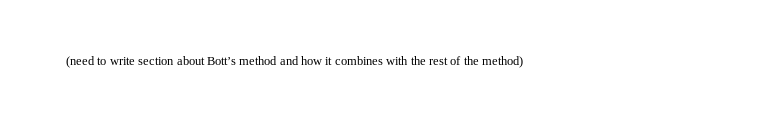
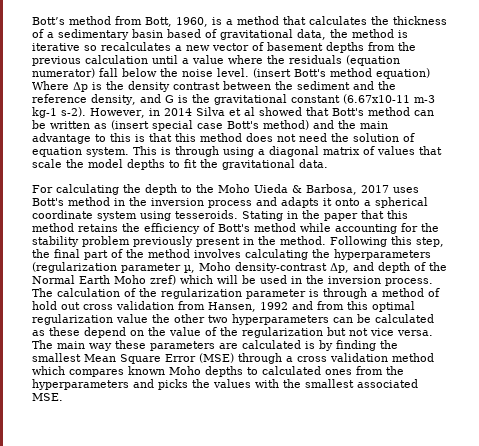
[66,56,523,68] (need to write section about Bott’s method and how it combines with the rest of the method) -> [32,16,447,27] [32,29,408,40] [32,42,416,53] [32,55,400,66] [32,68,430,79] [32,81,396,92] [32,94,435,105] [32,107,434,118] [32,120,388,131] [32,133,415,144] [32,146,442,157] [32,159,328,170] [32,184,419,195] [32,197,428,208] [32,210,408,221] [32,223,439,234] [32,236,444,247] [32,249,431,260] [32,262,447,273] [32,275,433,286] [32,288,440,299] [32,301,415,312] [32,314,434,325] [32,327,433,338] [32,340,398,351] [32,353,434,364] [32,366,404,377] [32,379,418,390] [32,393,63,401] Bott’s method from Bott, 1960, is a method that calculates the thickness of a sedimentary basin based of gravitational data, the method is iterative so recalculates a new vector of basement depths from the previous calculation until a value where the residuals (equation numerator) fall below the noise level. (insert Bott's method equation) Where Δp is the density contrast between the sediment and the reference density, and G is the gravitational constant (6.67x10-11 m-3 kg-1 s-2). However, in 2014 Silva et al showed that Bott's method can be written as (insert special case Bott's method) and the main advantage to this is that this method does not need the solution of equation system. This is through using a diagonal matrix of values that scale the model depths to fit the gravitational data. // For calculating the depth to the Moho Uieda & Barbosa, 2017 uses Bott's method in the inversion process and adapts it onto a spherical coordinate system using tesseroids. Stating in the paper that this method retains the efficiency of Bott's method while accounting for the stability problem previously present in the method. Following this step, the final part of the method involves calculating the hyperparameters (regularization parameter µ, Moho density-contrast Δp, and depth of the Normal Earth Moho zref) which will be used in the inversion process. The calculation of the regularization parameter is through a method of hold out cross validation from Hansen, 1992 and from this optimal regularization value the other two hyperparameters can be calculated as these depend on the value of the regularization but not vice versa. The main way these parameters are calculated is by finding the smallest Mean Square Error (MSE) through a cross validation method which compares known Moho depths to calculated ones from the hyperparameters and picks the values with the smallest associated MSE.

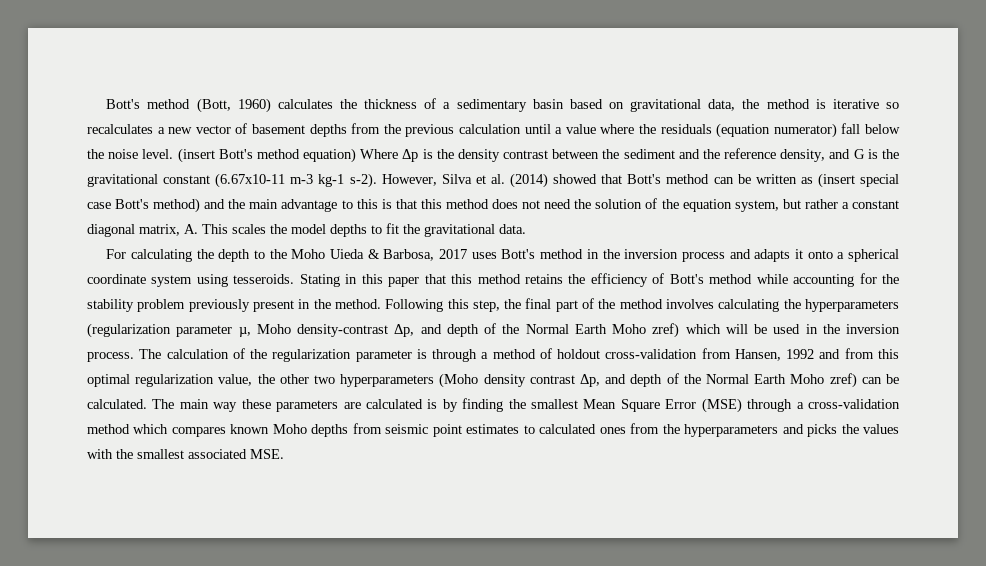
[32,16,306,27] Bott’s method from Bott, 1960, is a method that -> [106,98,271,113] Bott's method (Bott, 1960)
[205,29,217,38] of -> [608,102,624,109] on
[148,107,255,116] in 2014 Silva et al -> [441,173,549,188] Silva et al. (2014)
[32,146,442,157] [32,159,62,168] equation system. This is through using a diagonal matrix of values that scale -> [661,199,900,212] [87,224,266,237] the equation system, but rather a constant diagonal matrix, A. This scales
[302,210,320,219] the -> [361,274,383,284] this
[32,301,174,310] hold out cross validation -> [557,349,698,359] holdout cross-validation
[116,314,148,323] value -> [218,374,253,386] value,
[333,314,434,323] [32,327,433,338] can be calculated as these depend on the value of the regularization but not vice versa. -> [439,373,900,388] [87,399,147,409] (Moho density contrast Δp, and depth of the Normal Earth Moho zref) can be calculated.
[297,353,388,362] cross validation -> [808,399,901,409] cross-validation
(243, 371) none -> [352,423,520,437] from seismic point estimates

